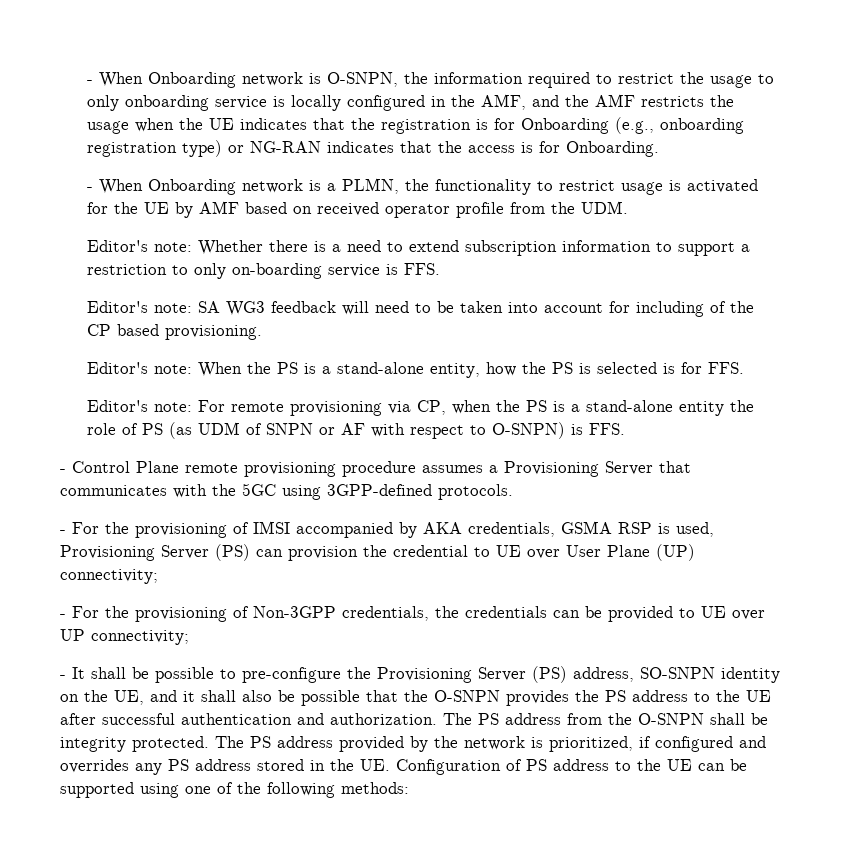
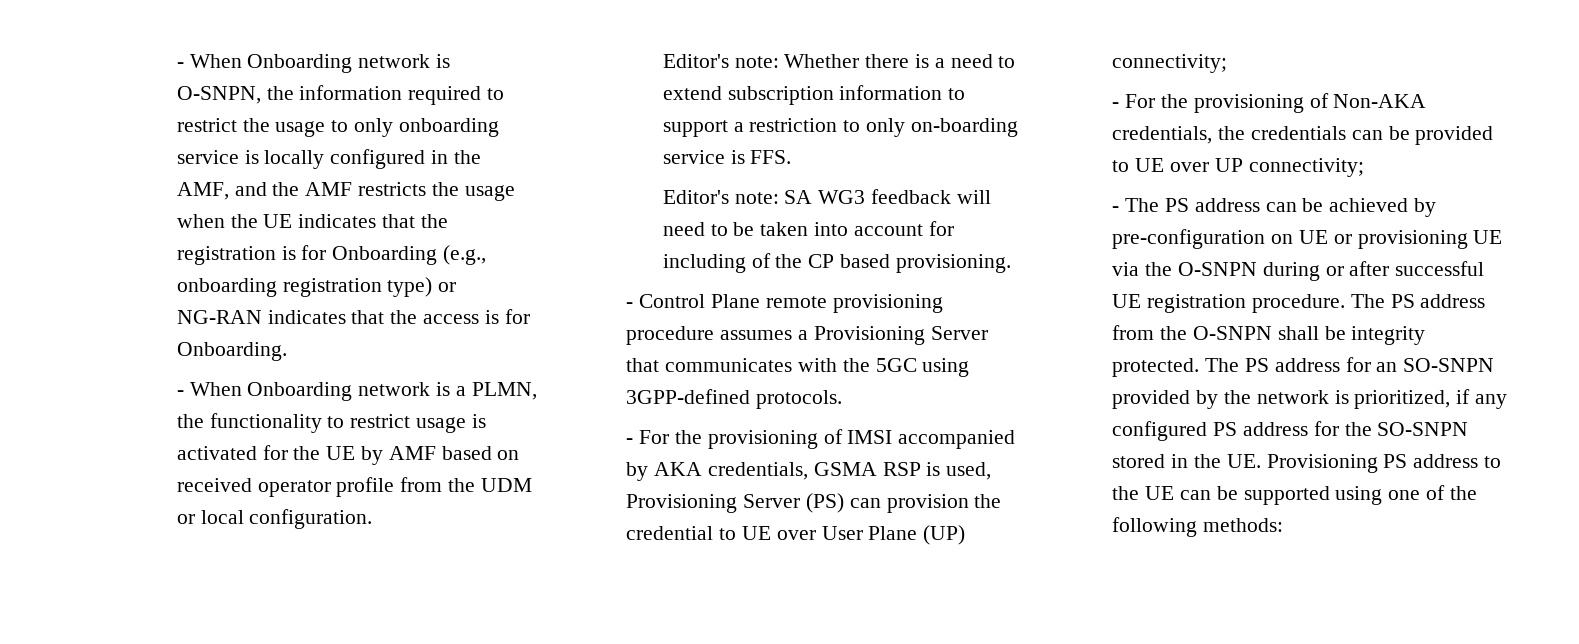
[580,201,628,214] UDM. -> [480,478,532,492] [176,509,373,529] UDM or local configuration.
[86,362,744,378] [86,400,754,416] [86,422,625,439] // Editor's note: When the PS is a stand-alone entity, how the PS is selected is for FFS. // Editor's note: For remote provisioning via CP, when the PS is a stand-alone entity the role of PS (as UDM of SNPN or AF with respect to O-SNPN) is FFS. -> (1011, 263) none
[253,606,337,618] Non-3GPP -> [1333,94,1427,108] Non-AKA
[72,666,781,683] [60,690,772,706] [60,713,438,725] It shall be possible to pre-configure the Provisioning Server (PS) address, SO-SNPN identity on the UE, and it shall also be possible that the O-SNPN provides the PS address to the UE after successful authentication and authorization. -> [1125,198,1437,217] [1112,229,1503,249] [1112,261,1485,281] [1112,294,1346,313] The PS address can be achieved by pre-configuration on UE or provisioning UE via the O-SNPN during or after successful UE registration procedure.
(334, 742) none -> [1345,357,1495,372] for an SO-SNPN
[655,736,767,752] [60,759,252,775] configured and overrides any PS address -> [1475,394,1508,409] [1112,421,1469,441] any configured PS address for the SO-SNPN
[396,759,523,775] Configuration of -> [1266,454,1378,473] Provisioning

